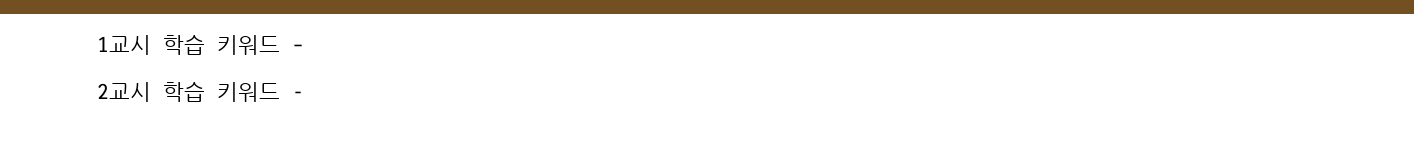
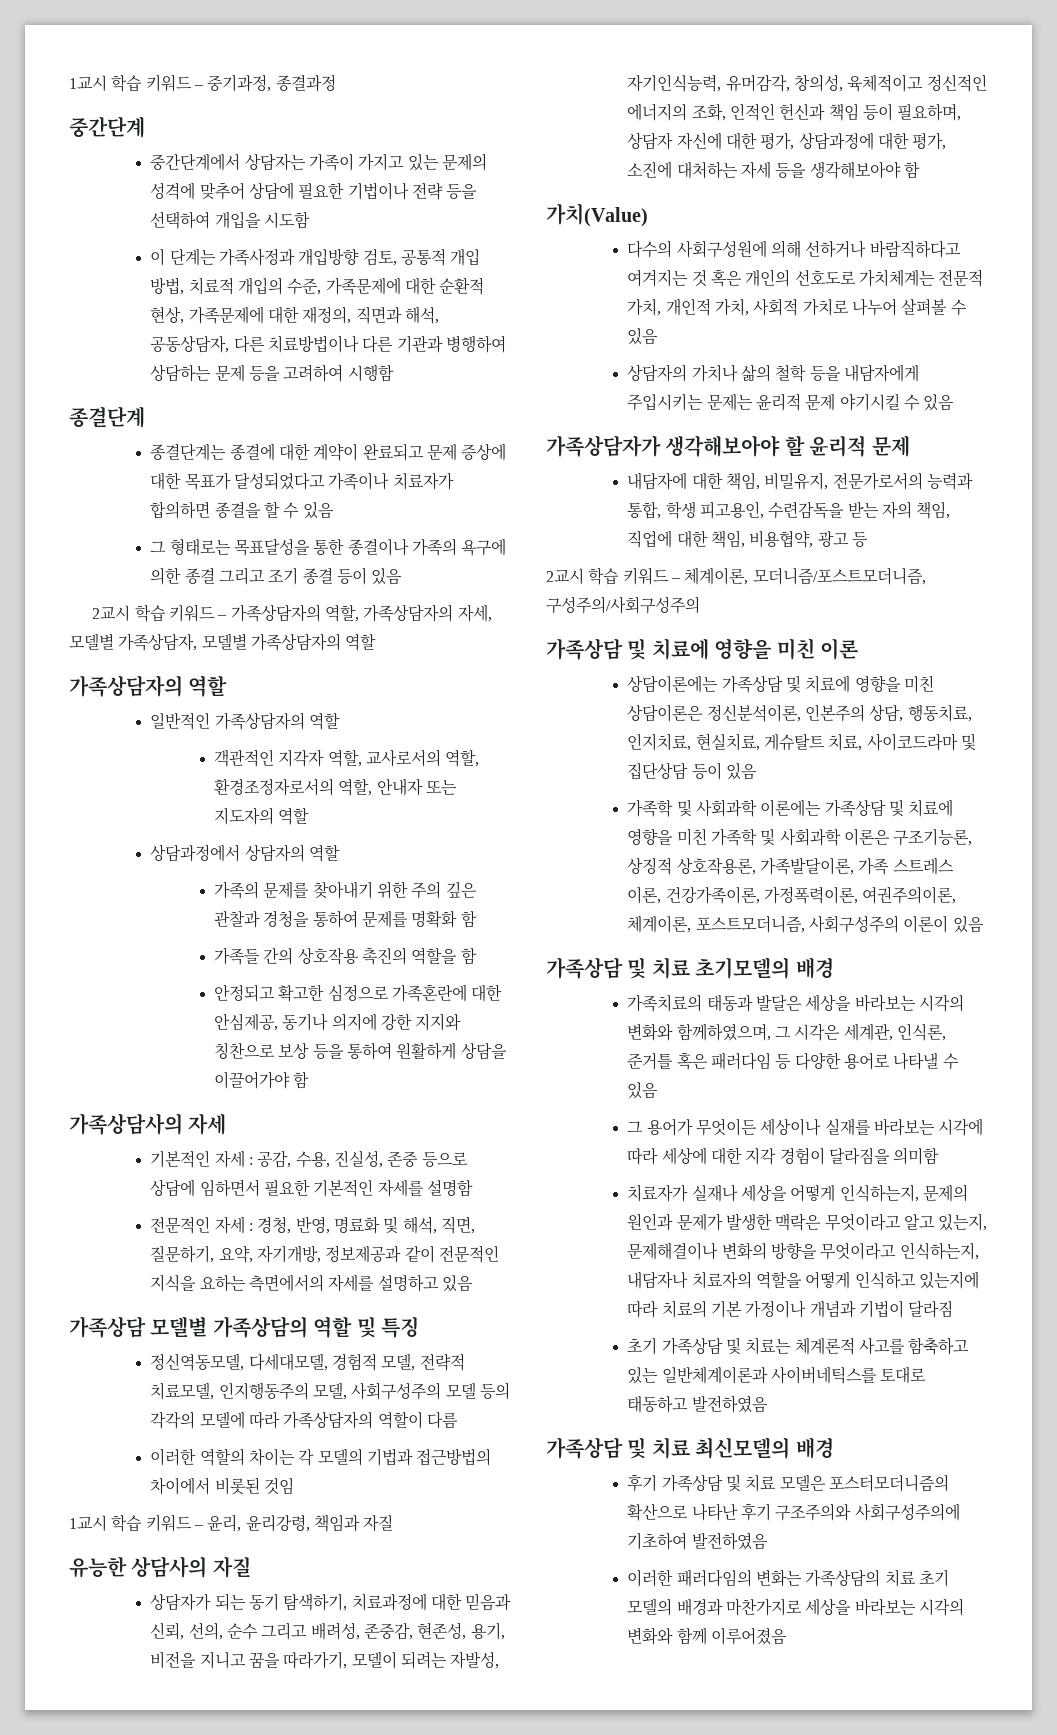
[97,34,304,55] [97,81,304,102] 1교시 학습 키워드 – // 2교시 학습 키워드 - -> [69,74,336,92] [69,116,145,138] [150,153,487,171] [150,182,478,200] [150,211,310,229] [150,248,481,266] [150,277,485,295] [150,306,439,324] [150,335,506,353] [150,364,394,382] [69,406,145,428] [150,443,507,461] [150,472,454,490] [150,501,334,519] [150,538,507,556] [150,567,403,585] [92,604,492,622] [69,633,377,651] [69,675,228,697] [150,712,340,730] [214,749,480,767] [214,778,458,796] [214,807,310,825] [150,844,340,862] [214,881,477,899] [214,910,477,928] [214,947,477,965] [214,984,503,1002] [214,1013,462,1031] [214,1042,507,1060] [214,1071,310,1089] [69,1113,227,1135] [150,1150,468,1168] [150,1179,473,1197] [150,1216,475,1234] [150,1245,499,1263] [150,1274,473,1292] [69,1316,419,1338] [150,1353,465,1371] [150,1382,510,1400] [150,1411,458,1429] [150,1448,492,1466] [150,1477,294,1495] [69,1514,394,1532] [69,1556,251,1578] [150,1593,512,1611] [150,1622,505,1640] [150,1651,500,1669] [627,74,987,92] [627,103,962,121] [627,132,947,150] [627,161,920,179] [546,203,648,227] [627,240,961,258] [627,269,984,287] [627,298,967,316] [627,328,659,345] [627,364,919,382] [627,393,955,411] [546,435,910,457] [627,472,973,490] [627,501,951,519] [627,530,868,548] [546,567,926,585] [546,596,700,614] [546,638,858,660] [627,675,934,693] [627,704,972,722] [627,733,976,751] [627,762,757,780] [627,799,954,817] [627,828,973,846] [627,857,954,875] [627,886,957,904] [627,915,984,933] [546,957,834,979] [627,994,964,1012] [627,1023,946,1041] [627,1052,959,1070] [627,1082,659,1099] [627,1118,984,1136] [627,1147,940,1165] [627,1184,968,1202] [627,1213,988,1231] [627,1242,979,1260] [627,1271,979,1289] [627,1300,954,1318] [627,1337,970,1355] [627,1366,927,1384] [627,1395,768,1413] [546,1437,834,1459] [627,1474,949,1492] [627,1503,960,1521] [627,1532,768,1550] [627,1569,949,1587] [627,1598,964,1616] [627,1627,787,1645] 1교시 학습 키워드 – 중기과정, 종결과정 // 중간단계 // 중간단계에서 상담자는 가족이 가지고 있는 문제의 성격에 맞추어 상담에 필요한 기법이나 전략 등을 선택하여 개입을 시도함 // 이 단계는 가족사정과 개입방향 검토, 공통적 개입 방법, 치료적 개입의 수준, 가족문제에 대한 순환적 현상, 가족문제에 대한 재정의, 직면과 해석, 공동상담자, 다른 치료방법이나 다른 기관과 병행하여 상담하는 문제 등을 고려하여 시행함 // 종결단계 // 종결단계는 종결에 대한 계약이 완료되고 문제 증상에 대한 목표가 달성되었다고 가족이나 치료자가 합의하면 종결을 할 수 있음 // 그 형태로는 목표달성을 통한 종결이나 가족의 욕구에 의한 종결 그리고 조기 종결 등이 있음 // 2교시 학습 키워드 – 가족상담자의 역할, 가족상담자의 자세, 모델별 가족상담자, 모델별 가족상담자의 역할 // 가족상담자의 역할 // 일반적인 가족상담자의 역할 // 객관적인 지각자 역할, 교사로서의 역할, 환경조정자로서의 역할, 안내자 또는 지도자의 역할 // 상담과정에서 상담자의 역할 // 가족의 문제를 찾아내기 위한 주의 깊은 관찰과 경청을 통하여 문제를 명확화 함 // 가족들 간의 상호작용 촉진의 역할을 함 // 안정되고 확고한 심정으로 가족혼란에 대한 안심제공, 동기나 의지에 강한 지지와 칭찬으로 보상 등을 통하여 원활하게 상담을 이끌어가야 함 // 가족상담사의 자세 // 기본적인 자세 : 공감, 수용, 진실성, 존중 등으로 상담에 임하면서 필요한 기본적인 자세를 설명함 // 전문적인 자세 : 경청, 반영, 명료화 및 해석, 직면, 질문하기, 요약, 자기개방, 정보제공과 같이 전문적인 지식을 요하는 측면에서의 자세를 설명하고 있음 // 가족상담 모델별 가족상담의 역할 및 특징 // 정신역동모델, 다세대모델, 경험적 모델, 전략적 치료모델, 인지행동주의 모델, 사회구성주의 모델 등의 각각의 모델에 따라 가족상담자의 역할이 다름 // 이러한 역할의 차이는 각 모델의 기법과 접근방법의 차이에서 비롯된 것임 // 1교시 학습 키워드 – 윤리, 윤리강령, 책임과 자질 // 유능한 상담사의 자질 // 상담자가 되는 동기 탐색하기, 치료과정에 대한 믿음과 신뢰, 선의, 순수 그리고 배려성, 존중감, 현존성, 용기, 비전을 지니고 꿈을 따라가기, 모델이 되려는 자발성, 자기인식능력, 유머감각, 창의성, 육체적이고 정신적인 에너지의 조화, 인적인 헌신과 책임 등이 필요하며, 상담자 자신에 대한 평가, 상담과정에 대한 평가, 소진에 대처하는 자세 등을 생각해보아야 함 // 가치(Value) // 다수의 사회구성원에 의해 선하거나 바람직하다고 여겨지는 것 혹은 개인의 선호도로 가치체계는 전문적 가치, 개인적 가치, 사회적 가치로 나누어 살펴볼 수 있음 // 상담자의 가치나 삶의 철학 등을 내담자에게 주입시키는 문제는 윤리적 문제 야기시킬 수 있음 // 가족상담자가 생각해보아야 할 윤리적 문제 // 내담자에 대한 책임, 비밀유지, 전문가로서의 능력과 통합, 학생 피고용인, 수련감독을 받는 자의 책임, 직업에 대한 책임, 비용협약, 광고 등 // 2교시 학습 키워드 – 체계이론, 모더니즘/포스트모더니즘, 구성주의/사회구성주의 // 가족상담 및 치료에 영향을 미친 이론 // 상담이론에는 가족상담 및 치료에 영향을 미친 상담이론은 정신분석이론, 인본주의 상담, 행동치료, 인지치료, 현실치료, 게슈탈트 치료, 사이코드라마 및 집단상담 등이 있음 // 가족학 및 사회과학 이론에는 가족상담 및 치료에 영향을 미친 가족학 및 사회과학 이론은 구조기능론, 상징적 상호작용론, 가족발달이론, 가족 스트레스 이론, 건강가족이론, 가정폭력이론, 여권주의이론, 체계이론, 포스트모더니즘, 사회구성주의 이론이 있음 // 가족상담 및 치료 초기모델의 배경 // 가족치료의 태동과 발달은 세상을 바라보는 시각의 변화와 함께하였으며, 그 시각은 세계관, 인식론, 준거틀 혹은 패러다임 등 다양한 용어로 나타낼 수 있음 // 그 용어가 무엇이든 세상이나 실재를 바라보는 시각에 따라 세상에 대한 지각 경험이 달라짐을 의미함 // 치료자가 실재나 세상을 어떻게 인식하는지, 문제의 원인과 문제가 발생한 맥락은 무엇이라고 알고 있는지, 문제해결이나 변화의 방향을 무엇이라고 인식하는지, 내담자나 치료자의 역할을 어떻게 인식하고 있는지에 따라 치료의 기본 가정이나 개념과 기법이 달라짐 // 초기 가족상담 및 치료는 체계론적 사고를 함축하고 있는 일반체계이론과 사이버네틱스를 토대로 태동하고 발전하였음 // 가족상담 및 치료 최신모델의 배경 // 후기 가족상담 및 치료 모델은 포스터모더니즘의 확산으로 나타난 후기 구조주의와 사회구성주의에 기초하여 발전하였음 // 이러한 패러다임의 변화는 가족상담의 치료 초기 모델의 배경과 마찬가지로 세상을 바라보는 시각의 변화와 함께 이루어졌음

